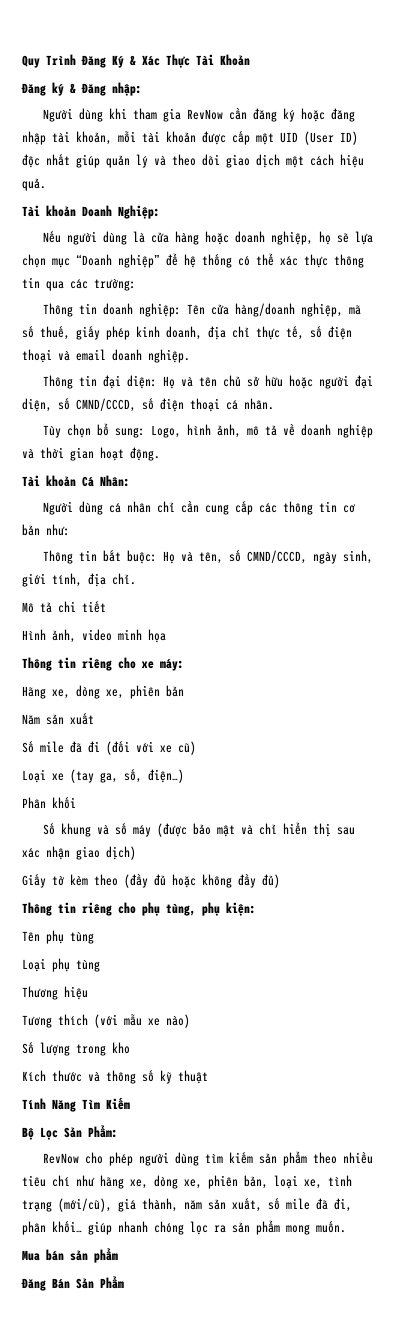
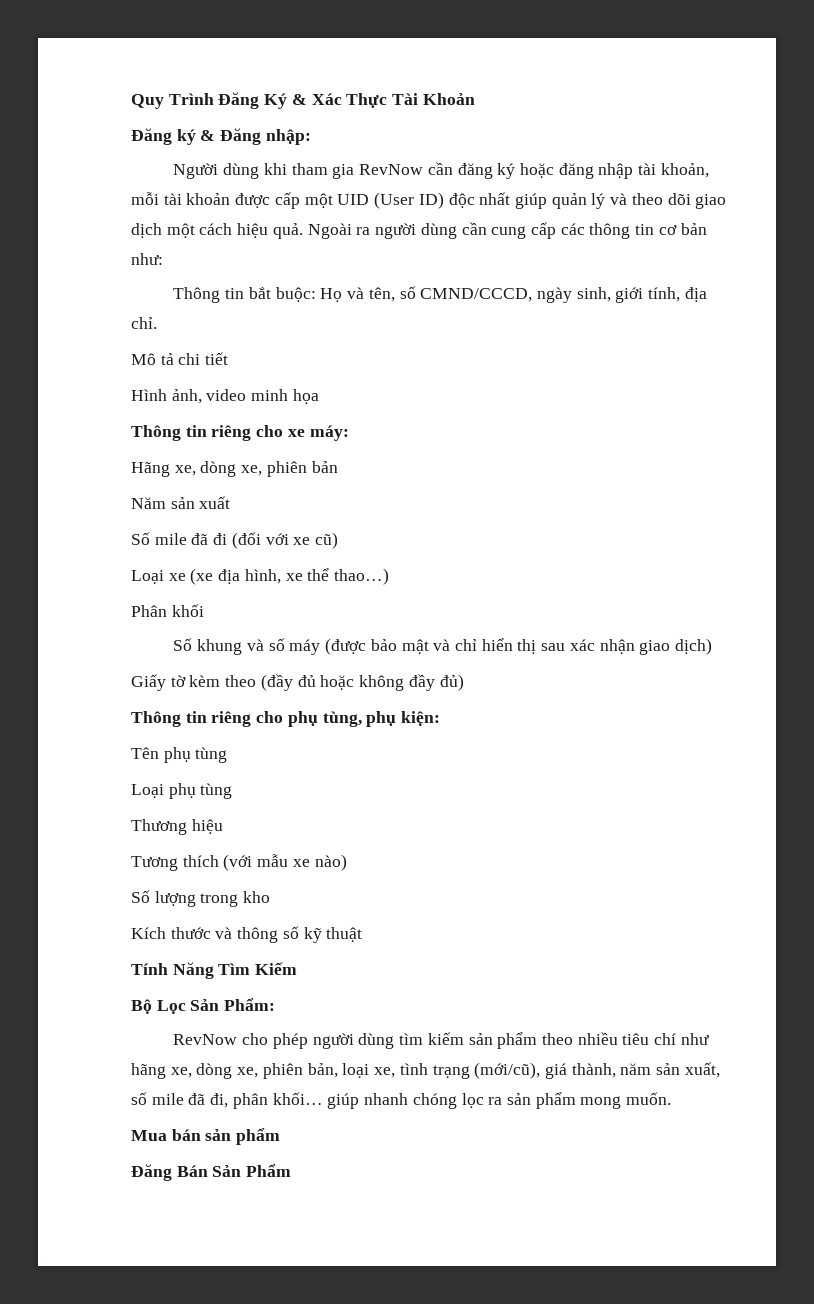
[22,205,160,219] [42,231,373,245] [22,253,364,268] [22,277,136,291] [42,303,361,317] [22,326,352,340] [22,349,190,363] [42,375,373,389] [22,398,274,412] [42,423,373,438] [22,447,160,461] [22,475,130,487] [42,501,175,515] // Tài khoản Doanh Nghiệp: // Nếu người dùng là cửa hàng hoặc doanh nghiệp, họ sẽ lựa chọn mục “Doanh nghiệp” để hệ thống có thể xác thực thông tin qua các trường: // Thông tin doanh nghiệp: Tên cửa hàng/doanh nghiệp, mã số thuế, giấy phép kinh doanh, địa chỉ thực tế, số điện thoại và email doanh nghiệp. // Thông tin đại diện: Họ và tên chủ sở hữu hoặc người đại diện, số CMND/CCCD, số điện thoại cá nhân. // Tùy chọn bổ sung: Logo, hình ảnh, mô tả về doanh nghiệp và thời gian hoạt động. // Tài khoản Cá Nhân: // Người dùng cá nhân chỉ -> [307,223,457,239] Ngoài ra người dùng
[70,769,184,783] (tay ga, số, điện…) -> [190,568,390,585] (xe địa hình, xe thể thao…)

